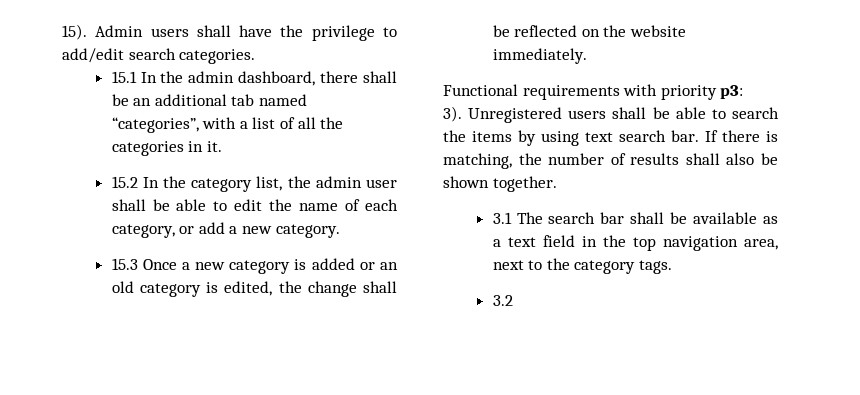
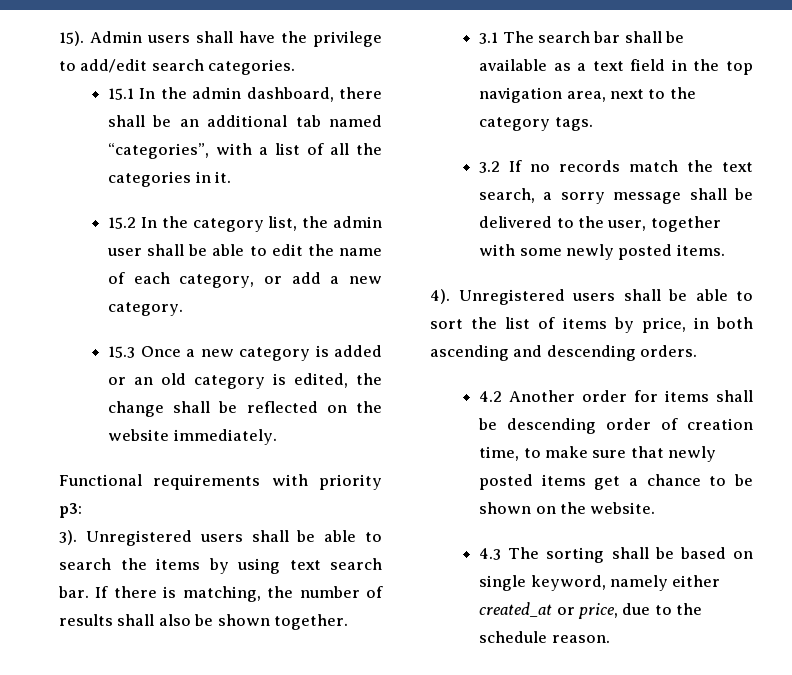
(513, 300) none -> [509,160,753,172] [479,188,753,204] [479,216,721,232] [479,244,725,260] [430,289,753,305] [430,317,753,333] [430,345,698,361] [479,390,753,402] [478,418,753,434] [479,446,717,462] [479,474,753,490] [479,502,656,514] [479,547,753,563] [479,575,721,591] [479,602,703,619] [479,631,610,643] If no records match the text search, a sorry message shall be delivered to the user, together with some newly posted items. // 4). Unregistered users shall be able to sort the list of items by price, in both ascending and descending orders. // 4.2 Another order for items shall be descending order of creation time, to make sure that newly posted items get a chance to be shown on the website. // 4.3 The sorting shall be based on single keyword, namely either created_at or price, due to the schedule reason.

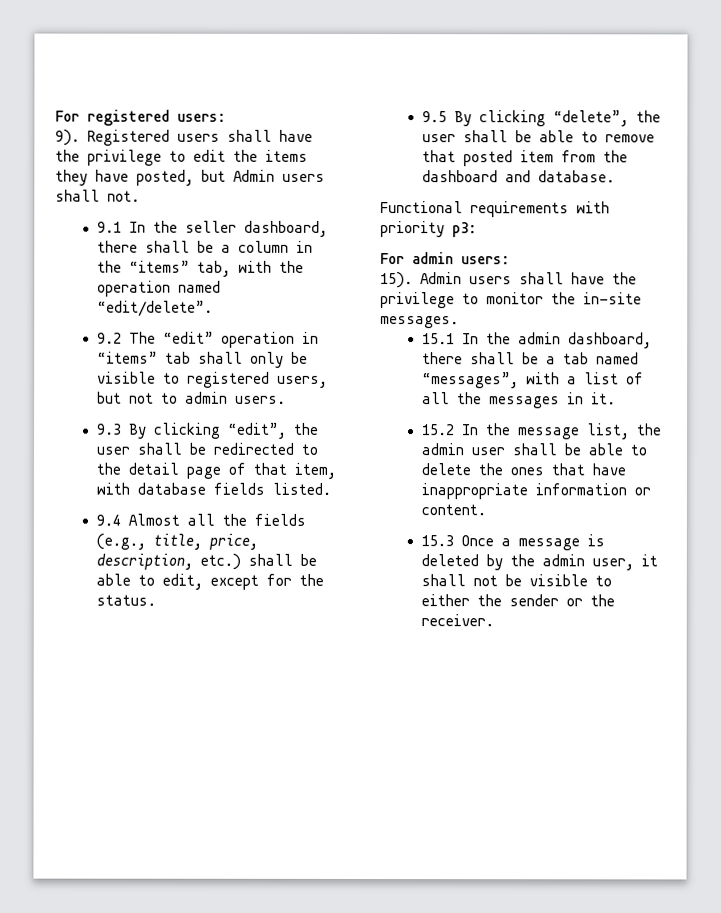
(59, 38) none -> [55,109,226,126] [55,129,313,146] [55,149,308,166] [55,169,325,186] [55,189,140,202] [96,220,328,237] [96,240,313,253] [96,260,304,277] [96,280,221,297] [96,300,213,317] [96,331,319,348] [96,351,308,368] [96,371,328,388] [96,391,286,404] [96,422,319,439] [96,442,319,455] [95,462,336,479] [95,482,331,495] [95,513,306,526] [95,533,258,550] [95,553,317,570] [95,573,324,590] [95,594,156,606] [421,110,661,127] [421,130,655,143] [421,150,628,167] [421,170,615,183] [380,201,610,218] [380,221,477,238] [380,252,510,265] For registered users: // 9). Registered users shall have the privilege to edit the items they have posted, but Admin users shall not. // 9.1 In the seller dashboard, there shall be a column in the “items” tab, with the operation named “edit/delete”. // 9.2 The “edit” operation in “items” tab shall only be visible to registered users, but not to admin users. // 9.3 By clicking “edit”, the user shall be redirected to the detail page of that item, with database fields listed. // 9.4 Almost all the fields (e.g., title, price, description, etc.) shall be able to edit, except for the status. // 9.5 By clicking “delete”, the user shall be able to remove that posted item from the dashboard and database. // Functional requirements with priority p3: // For admin users: //
[80,59,296,75] add/edit search categories. -> [486,292,642,305] [380,316,459,329] monitor the in-site messages.
[179,115,288,127] an additional -> [545,356,556,365] a
[108,143,210,159] “categories”, -> [421,372,519,389] “messages”,
[108,171,192,187] categories -> [488,396,560,409] messages
[192,218,264,232] category -> [517,427,580,440] message
[271,244,382,256] [108,272,382,288] [108,302,184,316] [108,345,382,361] [108,373,382,389] [108,401,382,417] [108,429,277,445] [59,474,382,490] [59,503,82,518] [59,530,382,546] [59,558,382,574] [58,586,383,602] [59,614,349,630] [479,31,685,44] [479,59,753,75] [479,87,696,103] [479,117,593,131] [479,160,753,173] [479,188,753,204] [479,216,721,232] [479,244,725,260] [430,289,753,305] [430,317,753,333] [430,345,698,361] [479,390,753,402] [478,418,753,434] [479,446,717,462] [479,474,753,490] [479,502,656,514] [479,547,753,563] [479,575,721,591] [479,602,703,619] [479,631,610,643] edit the name of each category, or add a new category. // 15.3 Once a new category is added or an old category is edited, the change shall be reflected on the website immediately. // Functional requirements with priority p3: // 3). Unregistered users shall be able to search the items by using text search bar. If there is matching, the number of results shall also be shown together. // 3.1 The search bar shall be available as a text field in the top navigation area, next to the category tags. // 3.2 If no records match the text search, a sorry message shall be delivered to the user, together with some newly posted items. // 4). Unregistered users shall be able to sort the list of items by price, in both ascending and descending orders. // 4.2 Another order for items shall be descending order of creation time, to make sure that newly posted items get a chance to be shown on the website. // 4.3 The sorting shall be based on single keyword, namely either created_at or price, due to the schedule reason. -> [420,463,626,476] [420,483,651,500] [420,504,486,516] [420,534,605,551] [420,554,658,571] [420,574,612,587] [420,594,615,607] [420,614,494,627] delete the ones that have inappropriate information or content. // 15.3 Once a message is deleted by the admin user, it shall not be visible to either the sender or the receiver.

